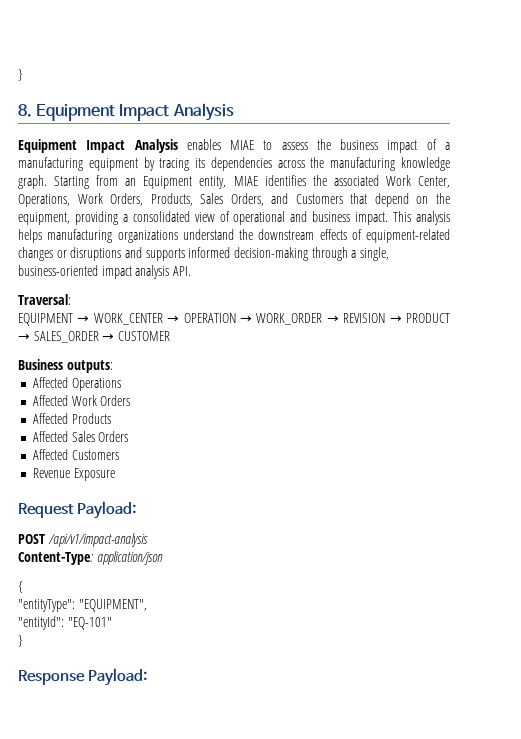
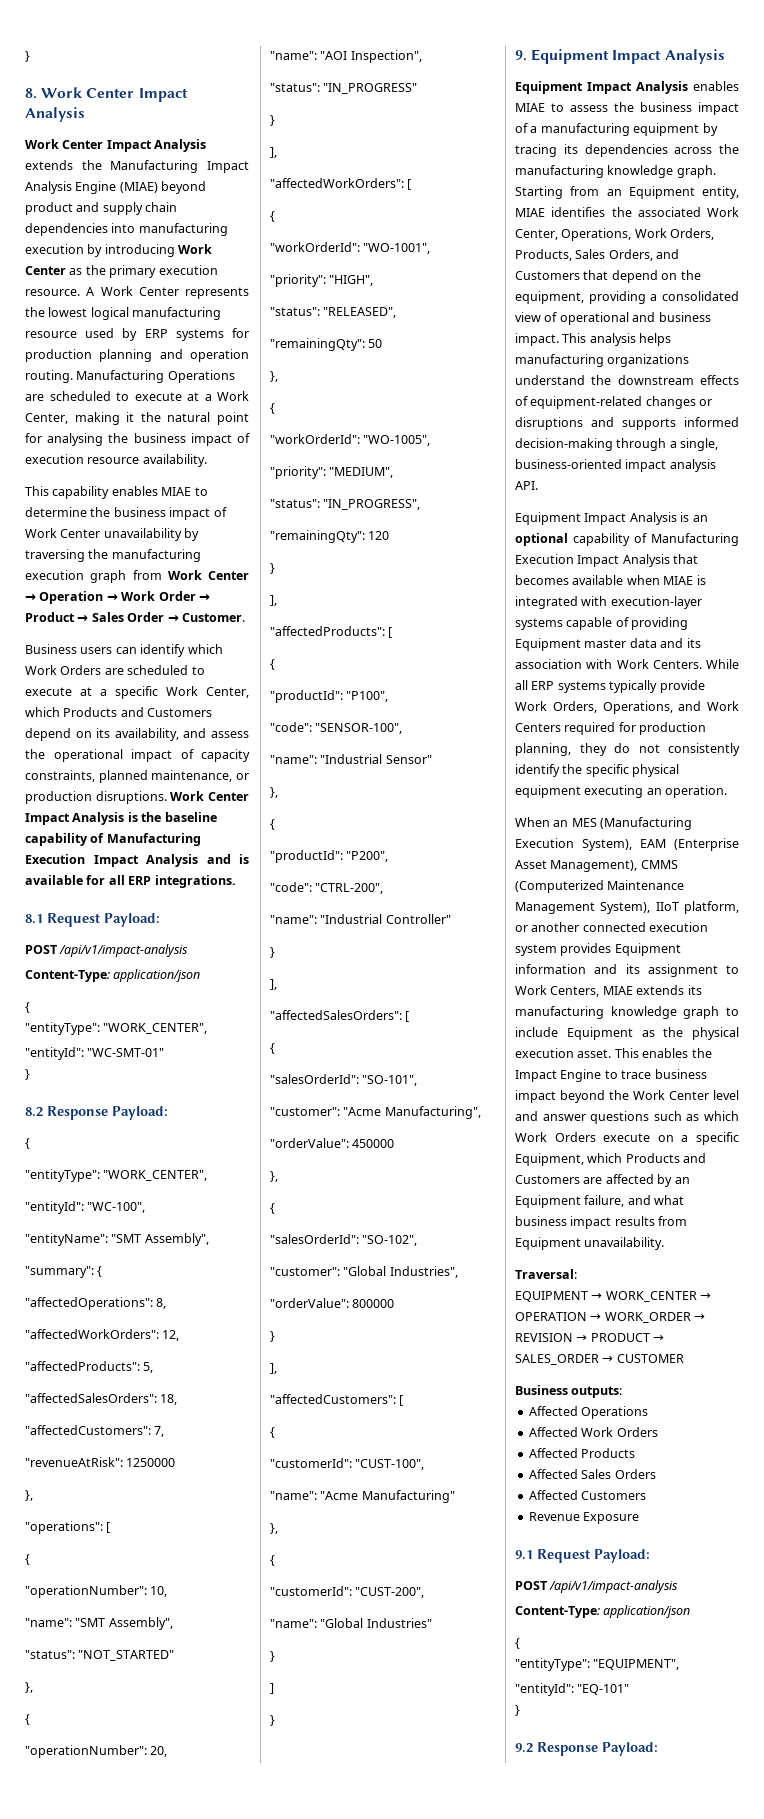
(32, 110) none -> [41,87,188,102] [25,107,85,122] [25,139,207,152] [25,160,249,173] [25,181,207,194] [25,202,178,215] [25,223,228,236] [25,244,213,257] [25,265,218,278] [25,286,249,299] [25,307,222,320] [25,328,249,341] [25,349,249,362] [25,370,235,383] [25,391,249,401] [25,412,249,425] [25,433,250,446] [25,454,207,467] [25,486,208,499] [25,507,227,520] [25,528,200,541] [25,549,201,562] [25,570,249,583] [25,591,210,604] [25,612,245,622] [25,644,223,657] [25,665,205,675] [25,686,249,699] [25,707,213,717] [25,728,249,741] [25,749,250,762] [25,770,249,783] [25,791,249,804] [25,812,217,825] [25,833,201,846] [25,854,249,867] [25,875,236,888] [25,913,160,927] [25,944,189,957] [25,969,201,982] [25,1002,30,1013] [25,1022,208,1035] [25,1047,165,1060] [25,1069,30,1080] [25,1106,168,1120] [25,1138,30,1149] [25,1169,208,1182] [25,1201,146,1214] [25,1233,209,1246] [25,1266,103,1278] [25,1297,167,1310] [25,1329,180,1341] [25,1361,154,1373] [25,1393,178,1405] [25,1425,165,1437] [25,1457,176,1467] [25,1490,33,1501] [25,1521,111,1534] [25,1554,30,1565] [25,1585,168,1598] [25,1617,173,1630] [25,1650,175,1661] [25,1682,33,1693] [25,1714,30,1725] [25,1745,168,1758] [270,50,422,63] [270,83,418,94] [270,115,275,126] [270,147,277,158] [270,178,412,190] [270,211,275,222] [270,242,431,254] [270,274,374,287] [270,307,397,318] [270,338,383,351] [270,371,278,382] [270,403,275,414] [270,434,431,446] [270,466,394,479] [270,499,421,510] [270,530,390,543] [270,563,275,574] [270,595,277,606] [270,626,393,638] [270,659,275,670] [270,690,389,703] [270,722,403,734] [270,754,432,764] [270,787,278,798] [270,819,275,830] [270,850,389,863] [270,882,384,894] [270,914,451,924] [270,947,275,958] [270,979,277,990] [270,1010,410,1022] [270,1043,275,1054] [270,1074,418,1086] [270,1106,481,1119] [270,1138,395,1148] [270,1171,278,1182] [270,1203,275,1214] [270,1234,418,1246] [270,1266,458,1278] [270,1298,395,1308] [270,1331,275,1342] [270,1363,277,1374] [270,1394,404,1406] [270,1427,275,1438] [270,1458,425,1470] [270,1490,455,1503] [270,1523,278,1534] [270,1555,275,1566] [270,1586,425,1598] [270,1618,432,1628] [270,1651,275,1662] [270,1683,274,1694] [270,1715,275,1726] [515,50,527,61] Work Center Impact Analysis // Work Center Impact Analysis extends the Manufacturing Impact Analysis Engine (MIAE) beyond product and supply chain dependencies into manufacturing execution by introducing Work Center as the primary execution resource. A Work Center represents the lowest logical manufacturing resource used by ERP systems for production planning and operation routing. Manufacturing Operations are scheduled to execute at a Work Center, making it the natural point for analysing the business impact of execution resource availability. // This capability enables MIAE to determine the business impact of Work Center unavailability by traversing the manufacturing execution graph from Work Center → Operation → Work Order → Product → Sales Order → Customer. // Business users can identify which Work Orders are scheduled to execute at a specific Work Center, which Products and Customers depend on its availability, and assess the operational impact of capacity constraints, planned maintenance, or production disruptions. Work Center Impact Analysis is the baseline capability of Manufacturing Execution Impact Analysis and is available for all ERP integrations. // 8.1 Request Payload: // POST /api/v1/impact-analysis // Content-Type: application/json // { // "entityType": "WORK_CENTER", // "entityId": "WC-SMT-01" // } // 8.2 Response Payload: // { // "entityType": "WORK_CENTER", // "entityId": "WC-100", // "entityName": "SMT Assembly", // "summary": { // "affectedOperations": 8, // "affectedWorkOrders": 12, // "affectedProducts": 5, // "affectedSalesOrders": 18, // "affectedCustomers": 7, // "revenueAtRisk": 1250000 // }, // "operations": [ // { // "operationNumber": 10, // "name": "SMT Assembly", // "status": "NOT_STARTED" // }, // { // "operationNumber": 20, // "name": "AOI Inspection", // "status": "IN_PROGRESS" // } // ], // "affectedWorkOrders": [ // { // "workOrderId": "WO-1001", // "priority": "HIGH", // "status": "RELEASED", // "remainingQty": 50 // }, // { // "workOrderId": "WO-1005", // "priority": "MEDIUM", // "status": "IN_PROGRESS", // "remainingQty": 120 // } // ], // "affectedProducts": [ // { // "productId": "P100", // "code": "SENSOR-100", // "name": "Industrial Sensor" // }, // { // "productId": "P200", // "code": "CTRL-200", // "name": "Industrial Controller" // } // ], // "affectedSalesOrders": [ // { // "salesOrderId": "SO-101", // "customer": "Acme Manufacturing", // "orderValue": 450000 // }, // { // "salesOrderId": "SO-102", // "customer": "Global Industries", // "orderValue": 800000 // } // ], // "affectedCustomers": [ // { // "customerId": "CUST-100", // "name": "Acme Manufacturing" // }, // { // "customerId": "CUST-200", // "name": "Global Industries" // } // ] // } // 9.
(191, 271) none -> [515,512,708,525] [515,533,739,546] [515,554,699,567] [515,575,706,585] [515,596,702,609] [515,617,689,630] [515,638,701,651] [515,659,739,669] [515,680,705,693] [515,701,739,714] [515,722,707,735] [515,743,740,756] [515,764,680,777] [515,785,728,798] [515,817,693,830] [515,838,739,851] [515,860,678,872] [515,880,685,893] [515,901,739,914] [515,922,709,932] [515,943,681,956] [515,964,739,977] [515,985,702,997] [515,1006,739,1019] [515,1027,739,1040] [515,1048,712,1058] [515,1069,707,1082] [515,1090,739,1103] [515,1111,739,1124] [515,1132,739,1145] [515,1153,707,1166] [515,1174,690,1187] [515,1195,685,1208] [515,1216,688,1229] [515,1237,665,1250] // Equipment Impact Analysis is an optional capability of Manufacturing Execution Impact Analysis that becomes available when MIAE is integrated with execution-layer systems capable of providing Equipment master data and its association with Work Centers. While all ERP systems typically provide Work Orders, Operations, and Work Centers required for production planning, they do not consistently identify the specific physical equipment executing an operation. // When an MES (Manufacturing Execution System), EAM (Enterprise Asset Management), CMMS (Computerized Maintenance Management System), IIoT platform, or another connected execution system provides Equipment information and its assignment to Work Centers, MIAE extends its manufacturing knowledge graph to include Equipment as the physical execution asset. This enables the Impact Engine to trace business impact beyond the Work Center level and answer questions such as which Work Orders execute on a specific Equipment, which Products and Customers are affected by an Equipment failure, and what business impact results from Equipment unavailability.
(115, 474) none -> [515,1550,533,1560] 9.1
(23, 641) none -> [515,1743,533,1753] 9.2

